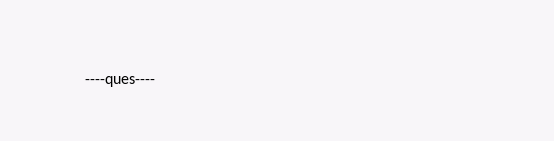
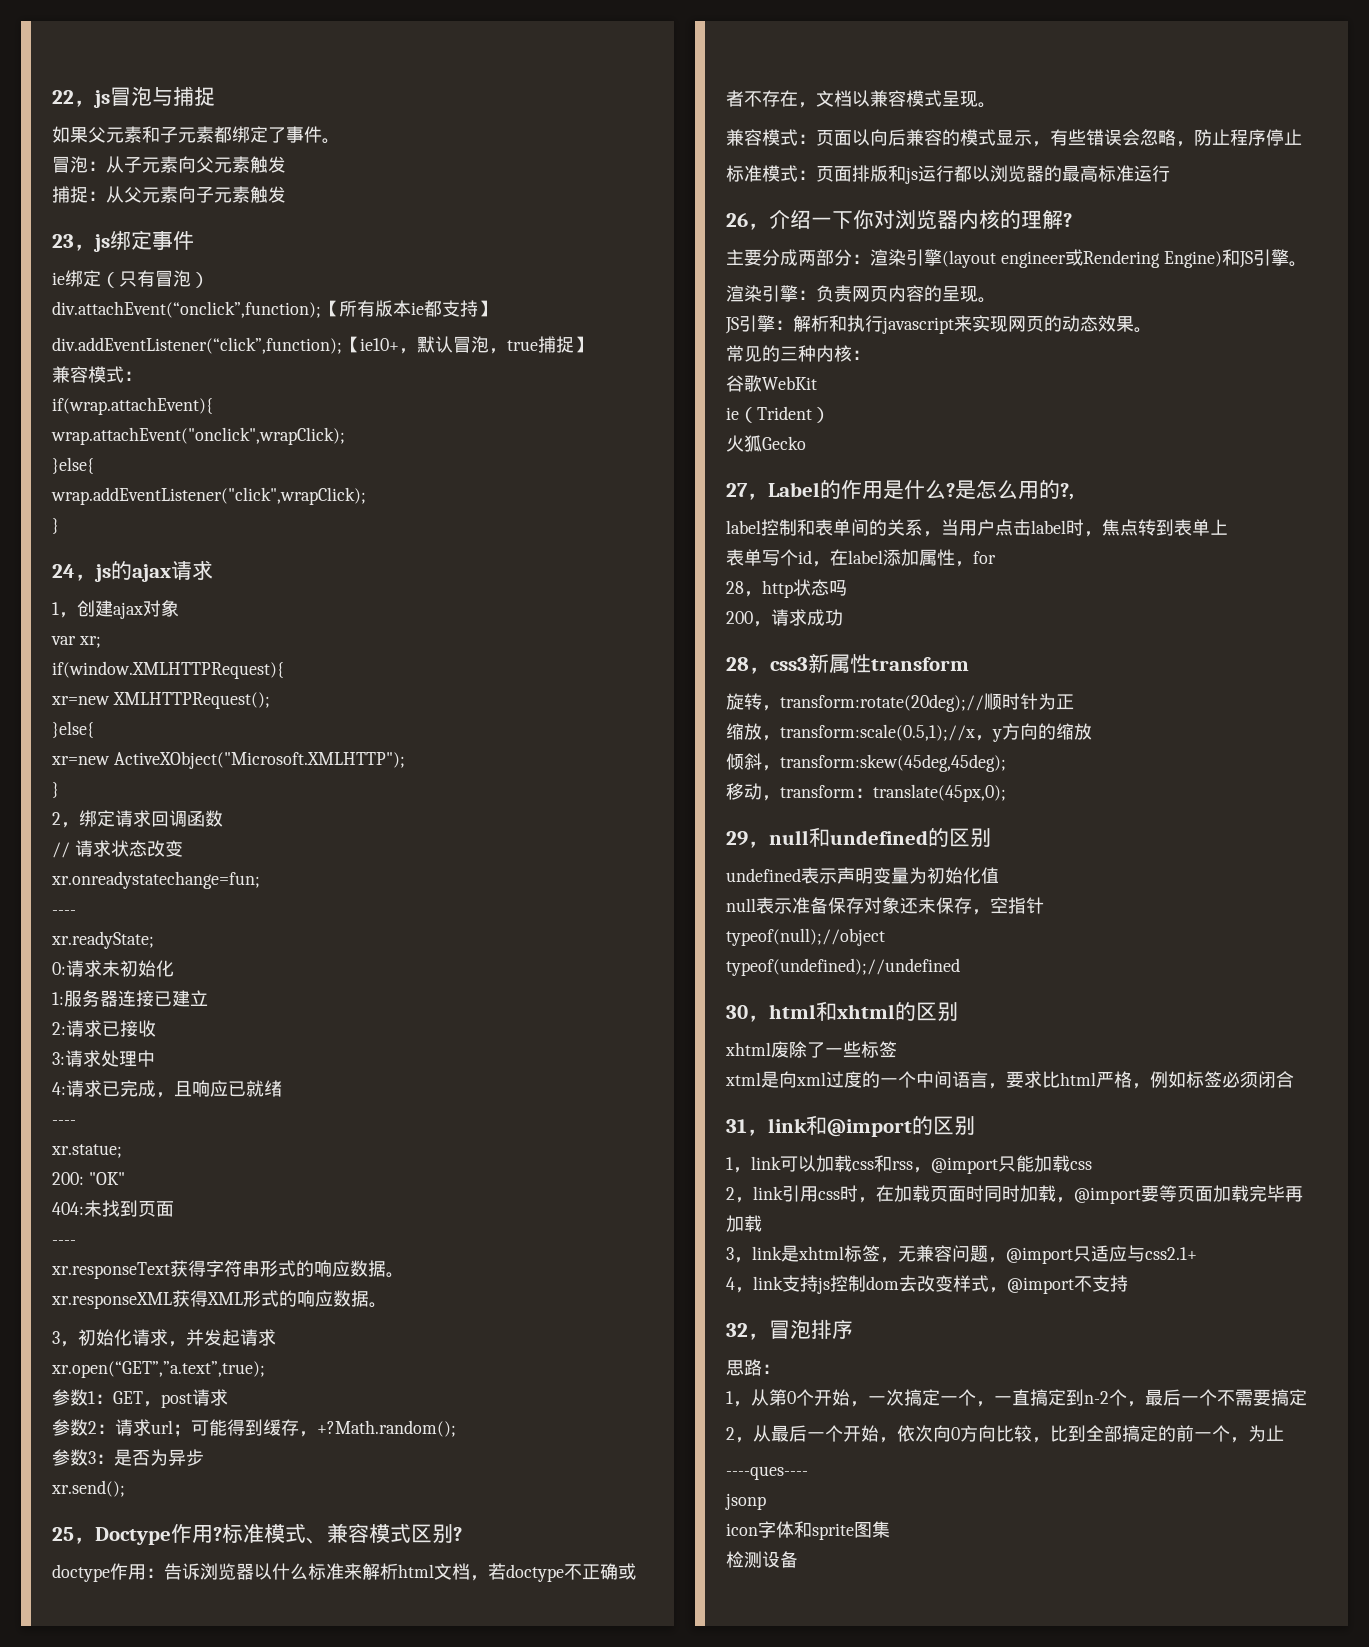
[85,76,155,87] ----ques---- -> [52,86,215,108] [52,126,340,144] [52,156,286,173] [52,186,286,203] [52,230,194,252] [52,270,209,288] [52,300,496,318] [52,336,592,354] [52,366,142,383] [52,397,213,415] [51,427,345,445] [52,457,94,474] [51,487,366,505] [52,518,59,534] [52,560,213,582] [52,600,179,619] [51,636,101,648] [52,661,284,679] [51,692,270,709] [52,721,94,738] [51,751,405,769] [52,782,59,798] [52,810,223,828] [52,840,183,858] [51,871,260,889] [52,910,76,915] [51,931,154,949] [52,960,174,977] [52,990,208,1007] [52,1020,156,1037] [52,1050,155,1067] [52,1080,282,1098] [52,1120,76,1125] [51,1144,122,1158] [52,1172,125,1185] [52,1200,174,1217] [52,1240,76,1245] [51,1260,404,1279] [51,1290,387,1309] [52,1329,276,1347] [51,1361,265,1378] [52,1389,228,1408] [52,1419,456,1437] [52,1449,204,1466] [51,1480,125,1497] [52,1523,462,1545] [52,1563,636,1582] [726,90,996,108] [726,129,1302,147] [726,165,1170,184] [726,209,1072,230] [726,249,1307,268] [726,285,996,303] [725,315,1152,334] [726,345,870,362] [726,375,817,392] [726,406,830,423] [726,435,806,452] [726,480,1074,500] [726,519,1228,537] [726,549,996,567] [726,579,847,598] [726,609,843,627] [726,653,969,674] [726,693,1074,712] [726,723,1092,742] [726,753,1006,772] [726,783,1006,802] [726,827,991,848] [726,867,999,884] [726,897,1044,915] [726,928,885,946] [726,958,960,976] [726,1001,958,1022] [725,1041,897,1058] [725,1071,1294,1089] [726,1115,975,1137] [726,1155,1092,1174] [726,1185,1303,1204] [726,1215,762,1232] [726,1245,1197,1264] [726,1275,1128,1294] [726,1319,853,1340] [726,1359,780,1376] [726,1389,1307,1407] [726,1425,1284,1443] [726,1466,808,1480] [725,1493,766,1510] [726,1521,890,1540] [726,1551,798,1568] 22，js冒泡与捕捉 // 如果父元素和子元素都绑定了事件。 // 冒泡：从子元素向父元素触发 // 捕捉：从父元素向子元素触发 // 23，js绑定事件 // ie绑定（只有冒泡） // div.attachEvent(“onclick”,function);【所有版本ie都支持】 // div.addEventListener(“click”,function);【ie10+，默认冒泡，true捕捉】 // 兼容模式： // if(wrap.attachEvent){ // wrap.attachEvent("onclick",wrapClick); // }else{ // wrap.addEventListener("click",wrapClick); // } // 24，js的ajax请求 // 1，创建ajax对象 // var xr; // if(window.XMLHTTPRequest){ // xr=new XMLHTTPRequest(); // }else{ // xr=new ActiveXObject("Microsoft.XMLHTTP"); // } // 2，绑定请求回调函数 // // 请求状态改变 // xr.onreadystatechange=fun; // ---- // xr.readyState; // 0:请求未初始化 // 1:服务器连接已建立 // 2:请求已接收 // 3:请求处理中 // 4:请求已完成，且响应已就绪 // ---- // xr.statue; // 200: "OK" // 404:未找到页面 // ---- // xr.responseText获得字符串形式的响应数据。 // xr.responseXML获得XML形式的响应数据。 // 3，初始化请求，并发起请求 // xr.open(“GET”,”a.text”,true); // 参数1：GET，post请求 // 参数2：请求url；可能得到缓存，+?Math.random(); // 参数3：是否为异步 // xr.send(); // 25，Doctype作用?标准模式、兼容模式区别? // doctype作用：告诉浏览器以什么标准来解析html文档，若doctype不正确或者不存在，文档以兼容模式呈现。 // 兼容模式：页面以向后兼容的模式显示，有些错误会忽略，防止程序停止 // 标准模式：页面排版和js运行都以浏览器的最高标准运行 // 26，介绍一下你对浏览器内核的理解? // 主要分成两部分：渲染引擎(layout engineer或Rendering Engine)和JS引擎。 // 渲染引擎：负责网页内容的呈现。 // JS引擎：解析和执行javascript来实现网页的动态效果。 // 常见的三种内核： // 谷歌WebKit // ie（Trident） // 火狐Gecko // 27，Label的作用是什么?是怎么用的?, // label控制和表单间的关系，当用户点击label时，焦点转到表单上 // 表单写个id，在label添加属性，for // 28，http状态吗 // 200，请求成功 // 28，css3新属性transform // 旋转，transform:rotate(20deg);//顺时针为正 // 缩放，transform:scale(0.5,1);//x，y方向的缩放 // 倾斜，transform:skew(45deg,45deg); // 移动，transform：translate(45px,0); // 29，null和undefined的区别 // undefined表示声明变量为初始化值 // null表示准备保存对象还未保存，空指针 // typeof(null);//object // typeof(undefined);//undefined // 30，html和xhtml的区别 // xhtml废除了一些标签 // xtml是向xml过度的一个中间语言，要求比html严格，例如标签必须闭合 // 31，link和@import的区别 // 1，link可以加载css和rss，@import只能加载css // 2，link引用css时，在加载页面时同时加载，@import要等页面加载完毕再加载 // 3，link是xhtml标签，无兼容问题，@import只适应与css2.1+ // 4，link支持js控制dom去改变样式，@import不支持 // 32，冒泡排序 // 思路： // 1，从第0个开始，一次搞定一个，一直搞定到n-2个，最后一个不需要搞定 // 2，从最后一个开始，依次向0方向比较，比到全部搞定的前一个，为止 // ----ques---- // jsonp // icon字体和sprite图集 // 检测设备

